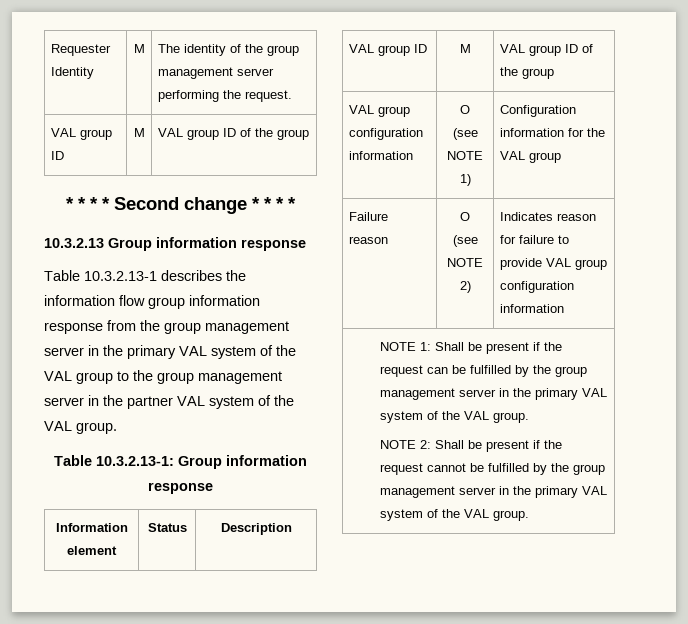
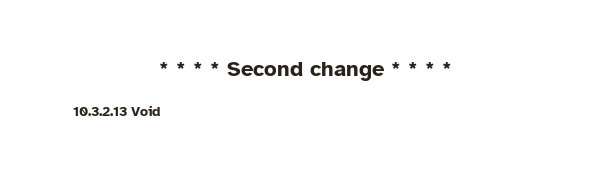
[50,44,111,56] [50,67,94,79] [133,44,145,53] [157,44,299,56] [157,67,274,79] [157,90,292,102] [50,128,112,140] [50,151,64,160] [133,128,145,137] [157,128,309,140] Requester Identity | M | The identity of the group management server performing the request. // VAL group ID | M | VAL group ID of the group // -> (159, 69) none
[108,237,306,251] [44,270,246,281] [44,295,260,309] [44,320,289,334] [44,345,296,359] [44,370,282,384] [44,395,294,409] [44,421,117,434] [54,455,307,469] [148,482,213,494] [55,523,128,532] [67,546,117,555] [147,523,187,532] [220,523,292,535] [348,44,427,56] [459,44,471,53] [499,44,593,56] [499,67,554,79] [348,105,410,117] [348,128,423,140] [348,151,413,160] [460,105,470,114] [452,128,478,140] [447,151,483,160] [459,174,471,186] [499,105,576,117] [499,128,605,137] [499,151,561,163] [348,212,388,221] [348,236,388,244] [460,212,470,221] [452,235,478,247] [447,258,483,267] [459,281,471,293] [499,212,596,221] [499,235,569,244] [499,258,607,270] [499,281,574,293] [499,304,564,313] [379,342,562,354] [379,365,587,377] [379,388,607,400] [379,411,529,423] [379,440,562,452] [379,463,605,475] [379,486,607,498] [379,509,529,521] Group information response // Table 10.3.2.13-1 describes the information flow group information response from the group management server in the primary VAL system of the VAL group to the group management server in the partner VAL system of the VAL group. // Table 10.3.2.13-1: Group information response // Information element | Status | Description // VAL group ID | M | VAL group ID of the group // VAL group configuration information | O // (see NOTE 1) | Configuration information for the VAL group // Failure reason | O // (see NOTE 2) | Indicates reason for failure to provide VAL group configuration information // NOTE 1: Shall be present if the request can be fulfilled by the group management server in the primary VAL system of the VAL group. // NOTE 2: Shall be present if the request cannot be fulfilled by the group management server in the primary VAL system of the VAL group. -> [131,105,160,116] Void

